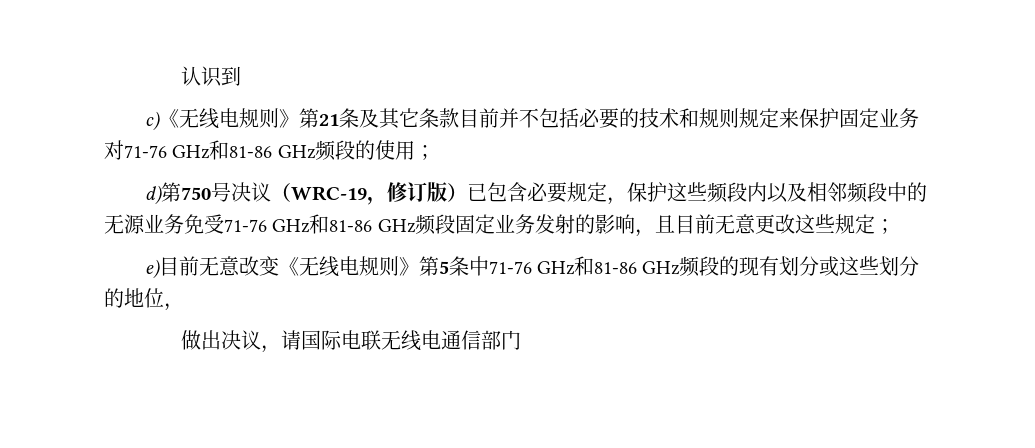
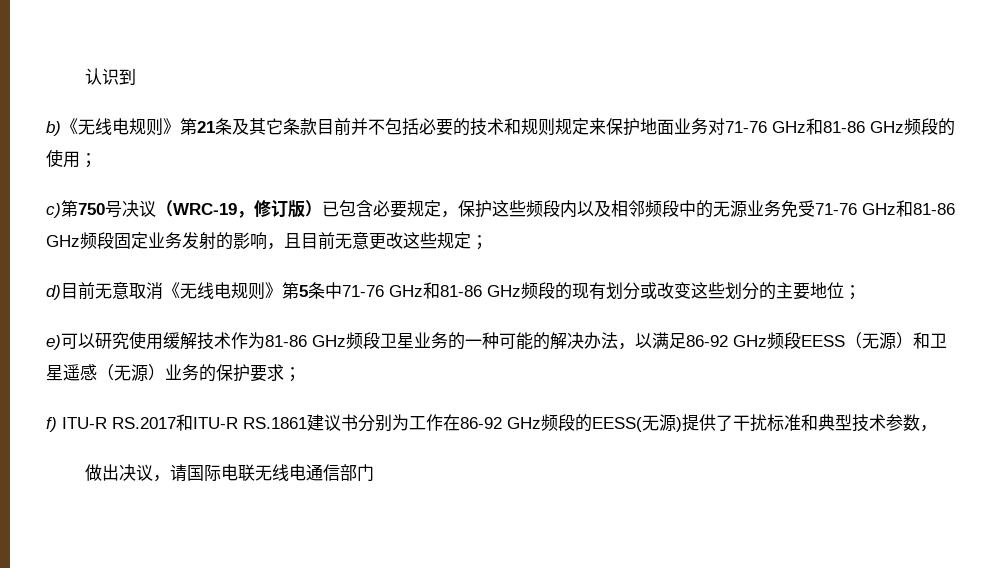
[144,111,160,131] c) -> [46,121,61,136] b)
[838,108,879,128] 固定 -> [640,118,674,135] 地面
[144,185,162,205] d) -> [46,203,61,218] c)
[144,256,279,279] e)目前无意改变 -> [46,282,163,300] d)目前无意取消
(840, 266) none -> [657,282,691,299] 改变
[124,288,164,308] 地位 -> [776,282,861,300] [46,331,947,350] [46,364,301,382] [46,414,920,432] 主要地位； // e)可以研究使用缓解技术作为81-86 GHz频段卫星业务的一种可能的解决办法，以满足86-92 GHz频段EESS（无源）和卫星遥感（无源）业务的保护要求； // f) ITU-R RS.2017和ITU-R RS.1861建议书分别为工作在86-92 GHz频段的EESS(无源)提供了干扰标准和典型技术参数

